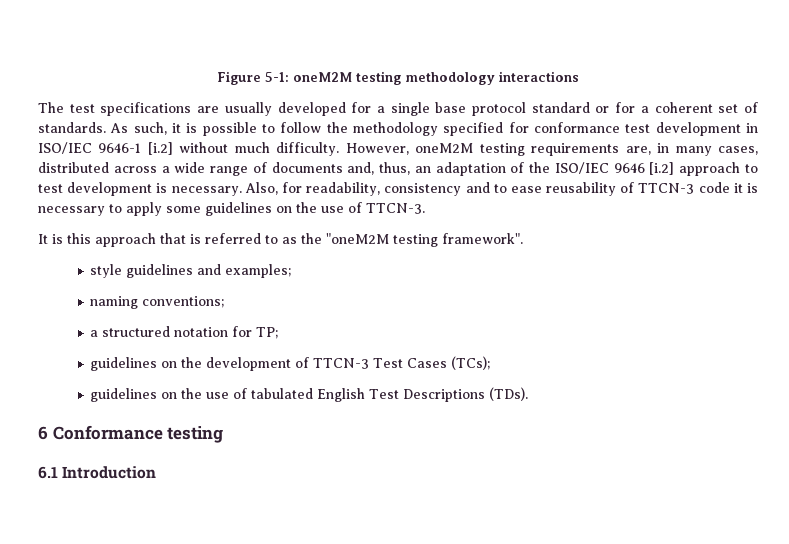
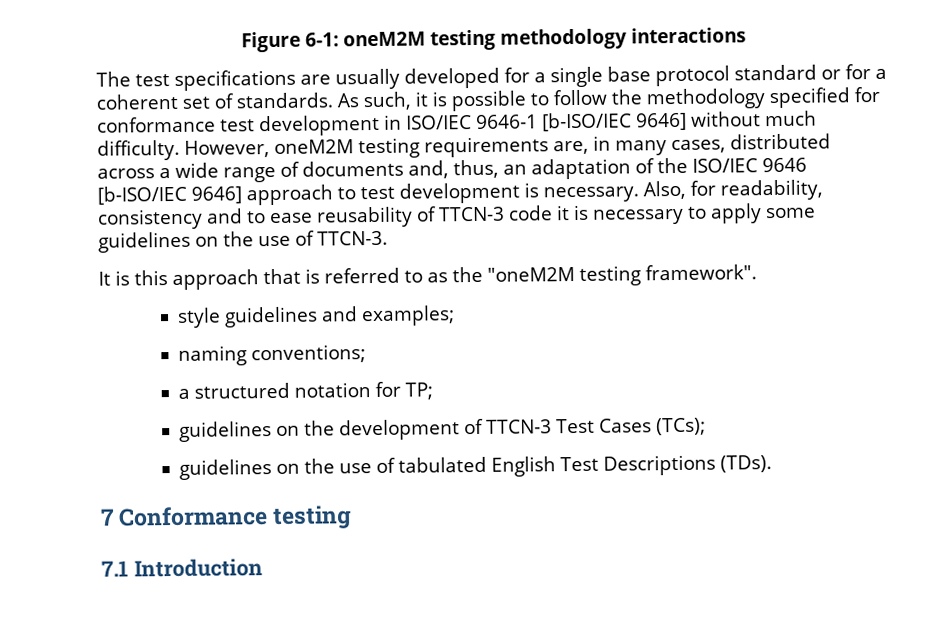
[265,72,289,82] 5-1: -> [305,32,339,47] 6-1:
[147,142,173,155] [i.2] -> [542,112,687,132] [b-ISO/IEC 9646]
[649,162,675,175] [i.2] -> [97,185,242,205] [b-ISO/IEC 9646]
[38,426,48,440] 6 -> [100,508,115,526] 7
[38,466,58,479] 6.1 -> [101,560,129,577] 7.1

